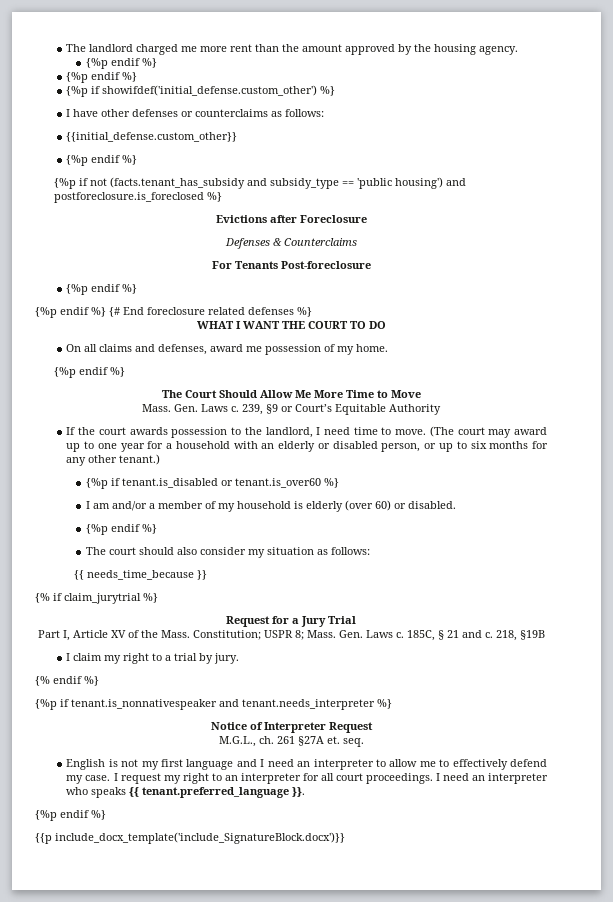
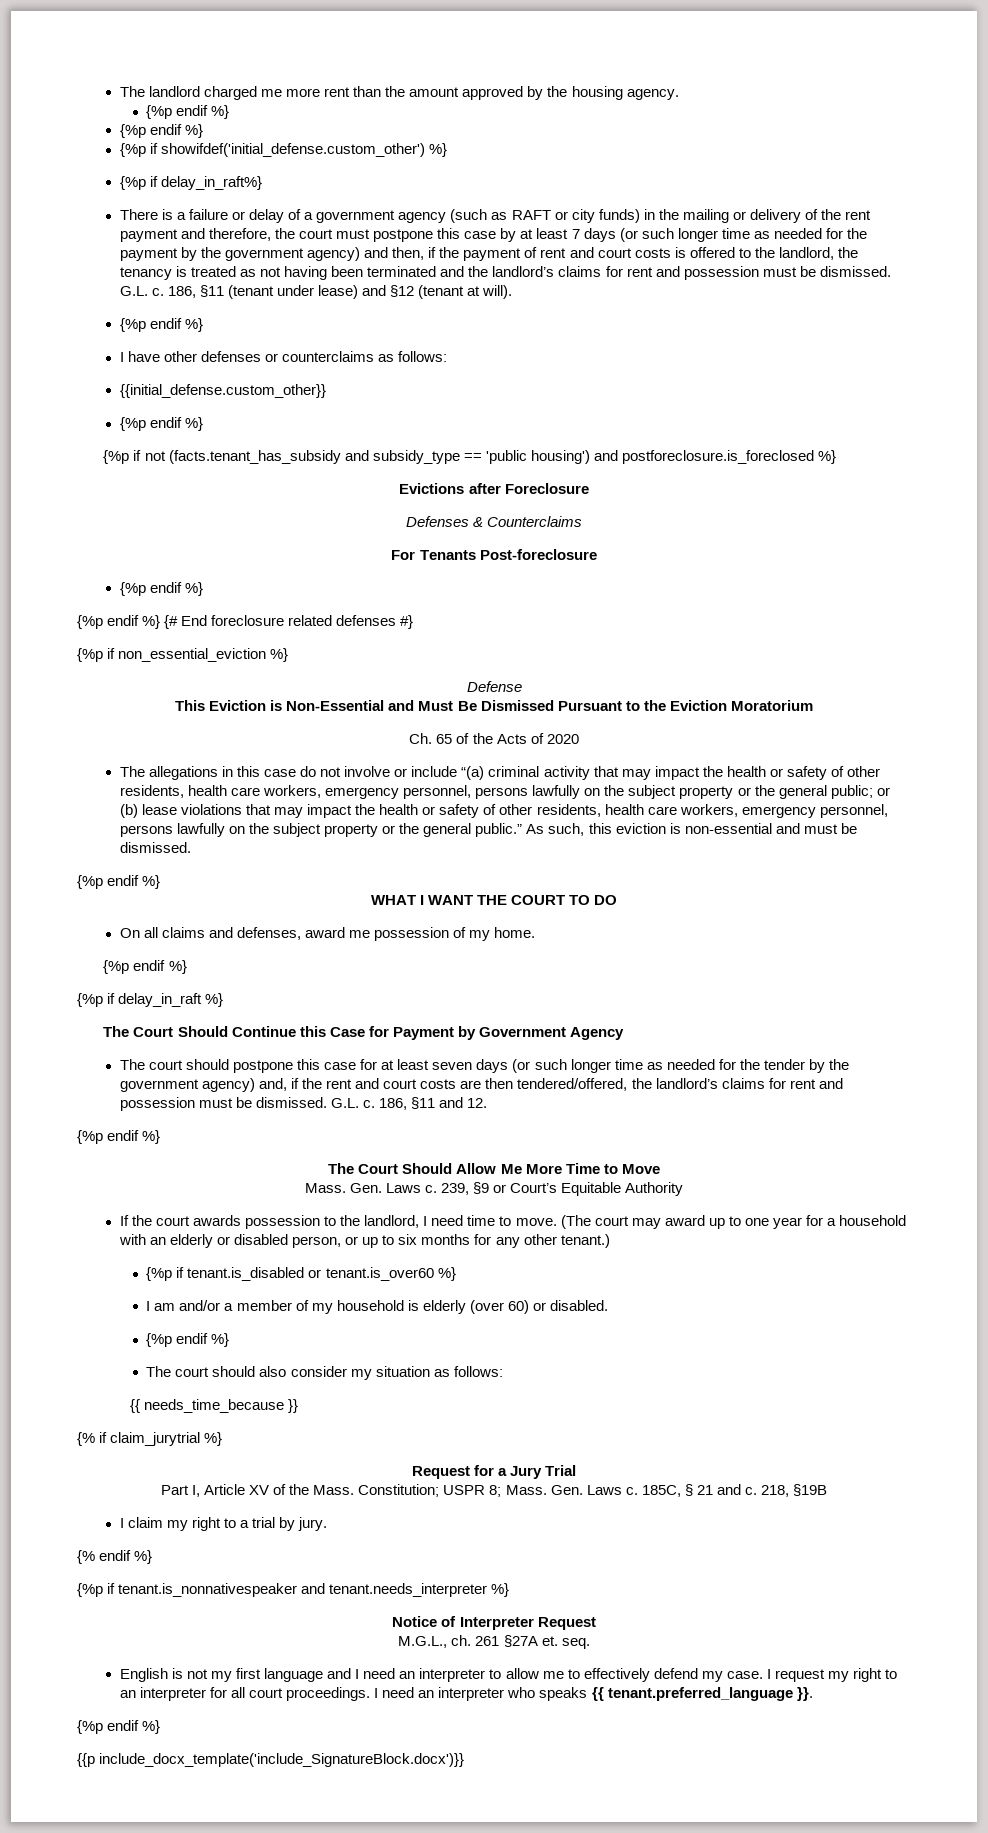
(336, 91) none -> [119,176,263,190] [119,209,872,223] [119,228,867,242] [119,247,858,261] [119,266,891,280] [119,285,513,299] [119,318,204,332] // {%p if delay_in_raft%} // There is a failure or delay of a government agency (such as RAFT or city funds) in the mailing or delivery of the rent payment and therefore, the court must postpone this case by at least 7 days (or such longer time as needed for the payment by the government agency) and then, if the payment of rent and court costs is offered to the landlord, the tenancy is treated as not having been terminated and the landlord’s claims for rent and possession must be dismissed. G.L. c. 186, §11 (tenant under lease) and §12 (tenant at will). // {%p endif %}
(294, 311) none -> [400,615,414,629] [77,648,289,662] [466,681,522,692] [175,700,813,711] [409,733,579,744] [119,766,880,780] [119,785,890,799] [119,804,888,818] [119,823,857,837] [119,842,191,853] [77,875,140,889] #} // {%p if non_essential_eviction %} // Defense // This Eviction is Non-Essential and Must Be Dismissed Pursuant to the Eviction Moratorium // Ch. 65 of the Acts of 2020 // The allegations in this case do not involve or include “(a) criminal activity that may impact the health or safety of other residents, health care workers, emergency personnel, persons lawfully on the subject property or the general public; or (b) lease violations that may impact the health or safety of other residents, health care workers, emergency personnel, persons lawfully on the subject property or the general public.” As such, this eviction is non-essential and must be dismissed. // {%p endif
(126, 372) none -> [77,993,224,1007] [103,1026,624,1040] [119,1059,849,1073] [119,1078,843,1092] [119,1097,488,1111] [77,1130,161,1144] // {%p if delay_in_raft %} // The Court Should Continue this Case for Payment by Government Agency // The court should postpone this case for at least seven days (or such longer time as needed for the tender by the government agency) and, if the rent and court costs are then tendered/offered, the landlord’s claims for rent and possession must be dismissed. G.L. c. 186, §11 and 12. // {%p endif %}

